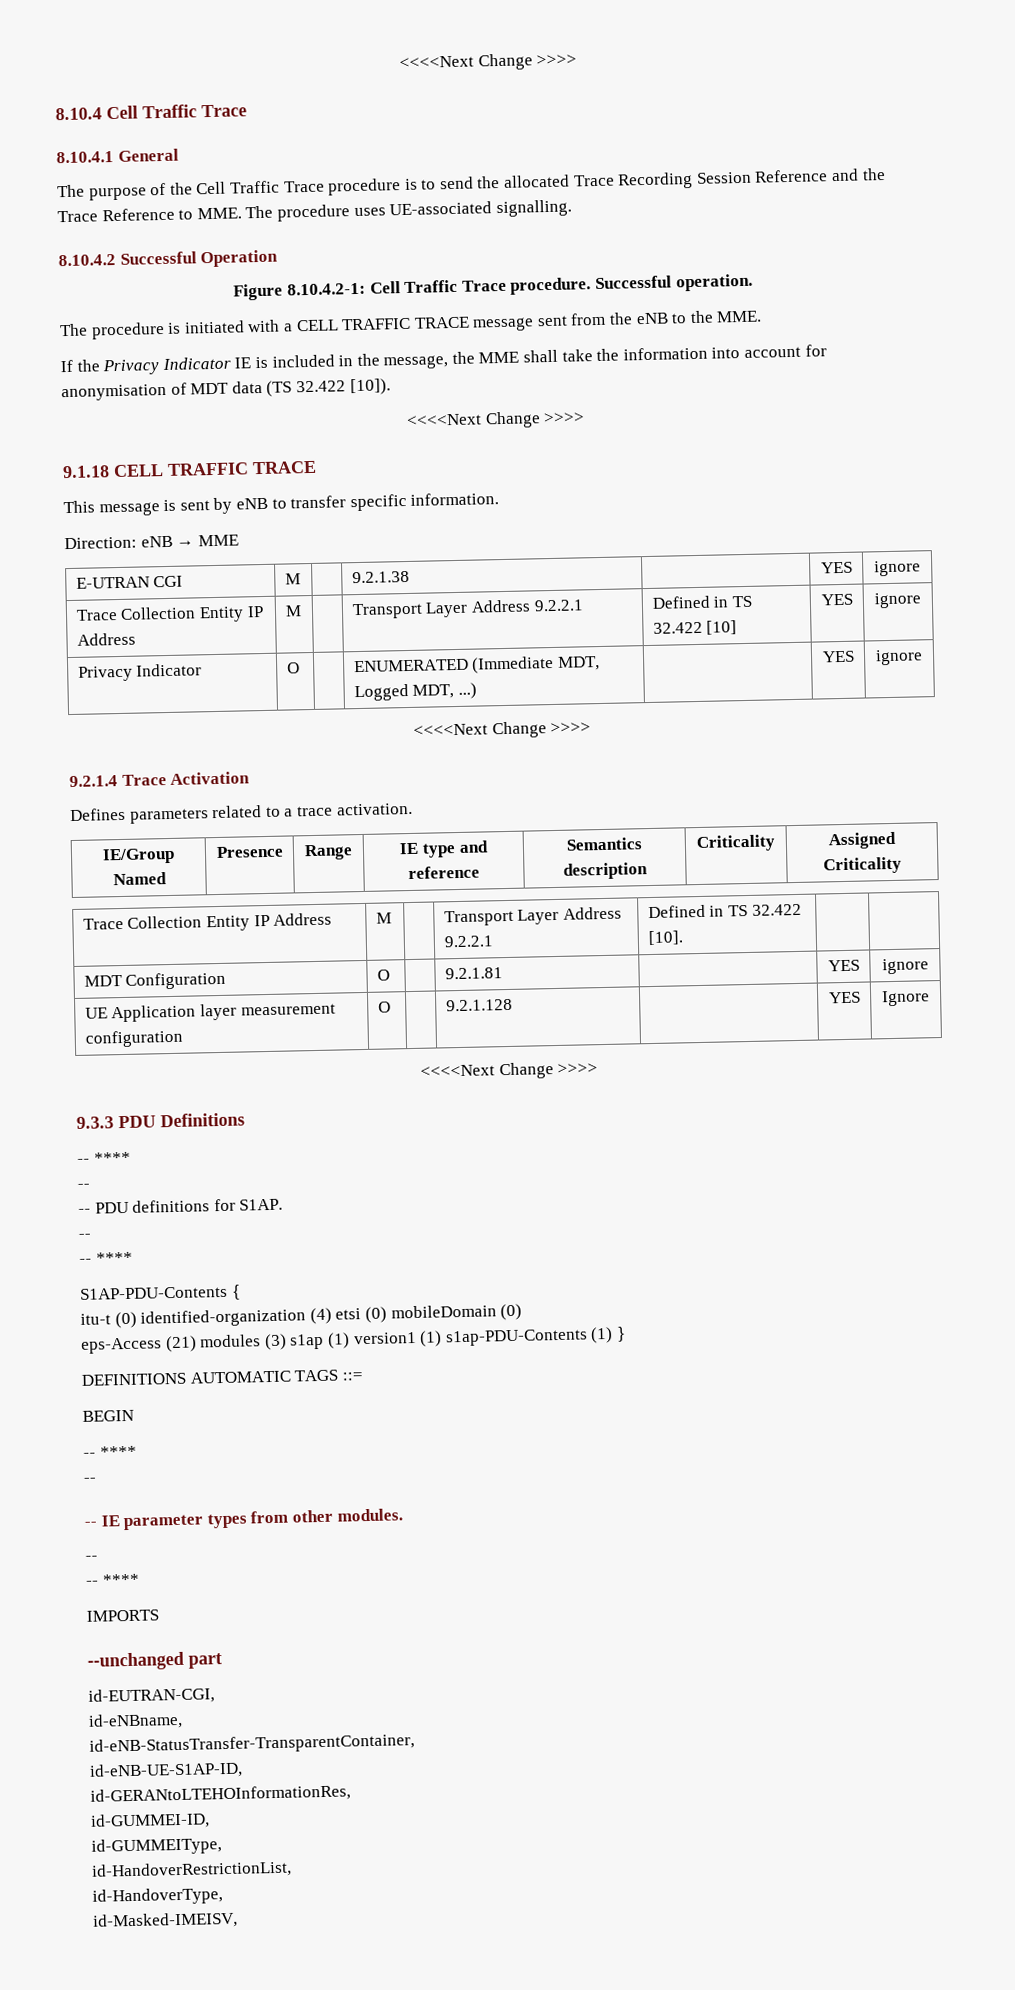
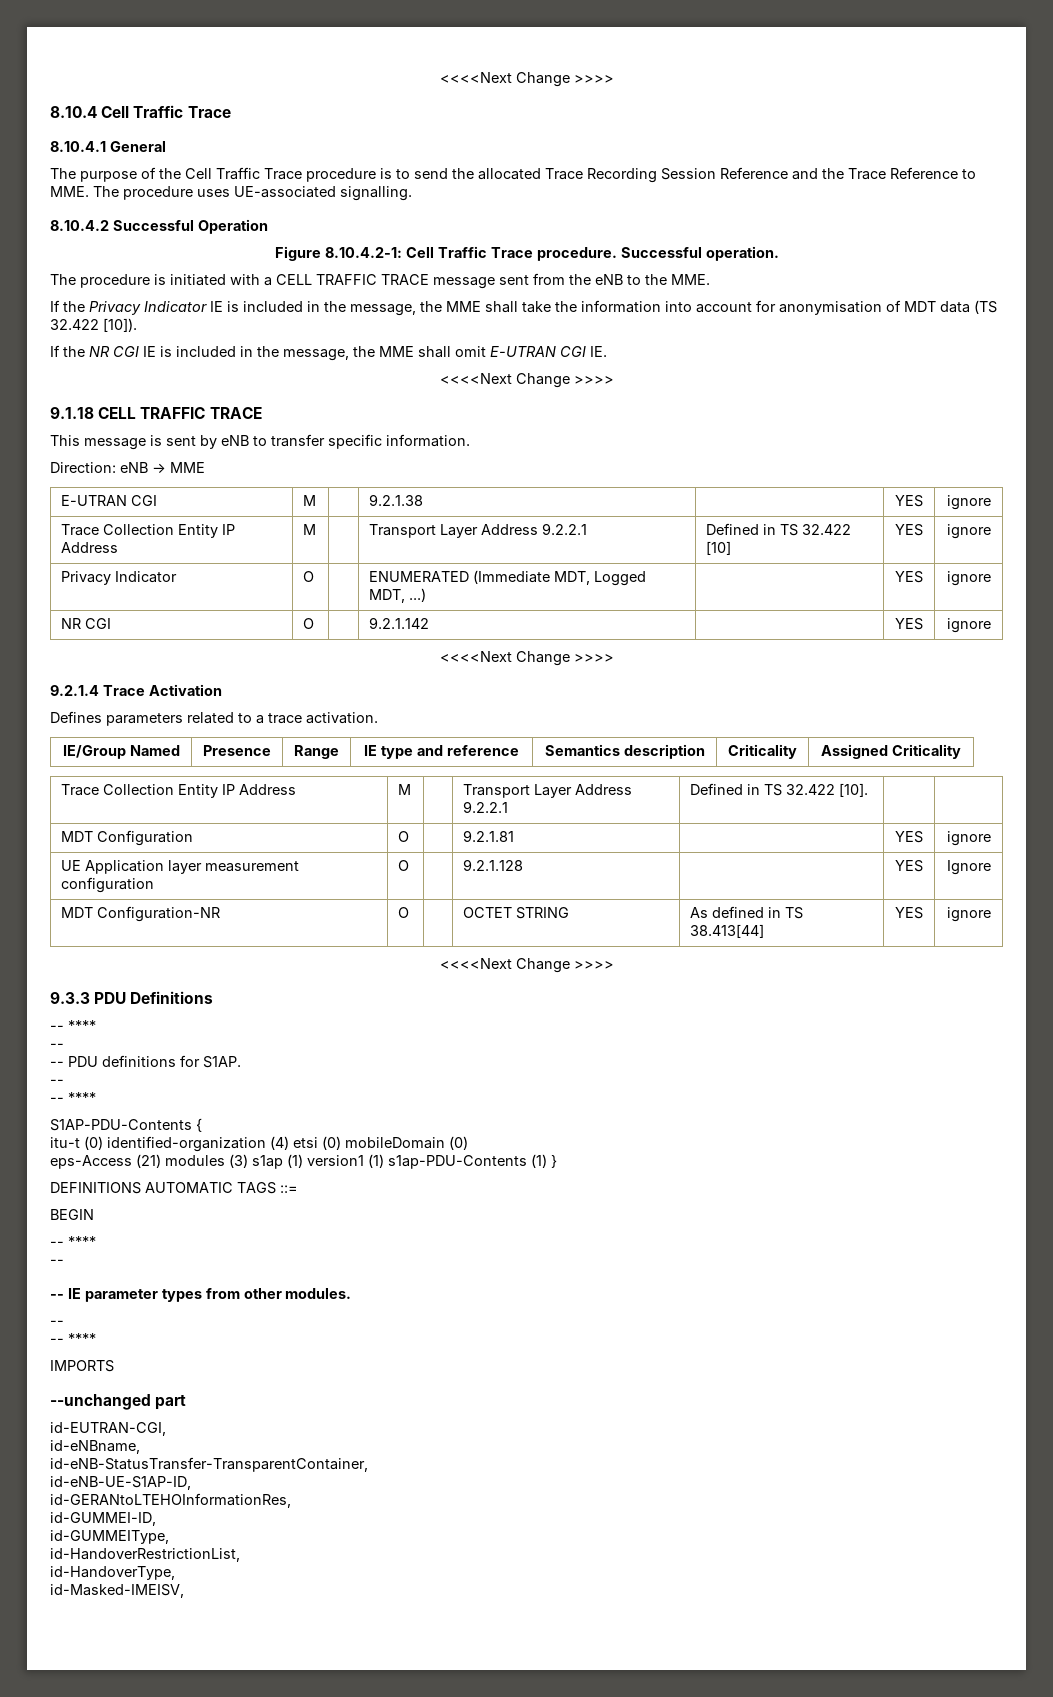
(391, 387) none -> [50,345,607,361] // If the NR CGI IE is included in the message, the MME shall omit E-UTRAN CGI IE.
(923, 657) none -> [61,618,112,629] [303,618,315,629] [369,617,430,629] [895,618,923,630] [946,618,991,633] // NR CGI | O | | 9.2.1.142 | | YES | ignore
(930, 998) none -> [61,906,221,922] [398,907,410,918] [463,907,570,919] [690,906,804,919] [690,924,765,938] [895,907,923,919] [946,907,991,922] // MDT Configuration-NR | O | | OCTET STRING | As defined in TS 38.413[44] | YES | ignore

